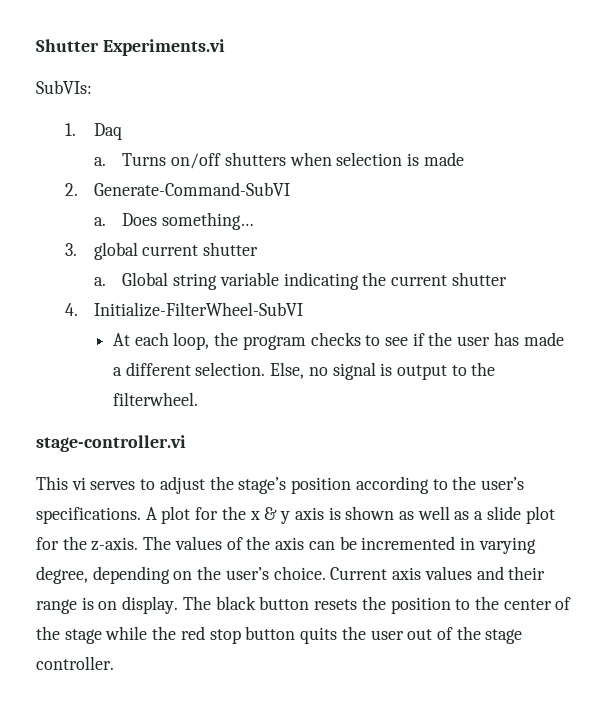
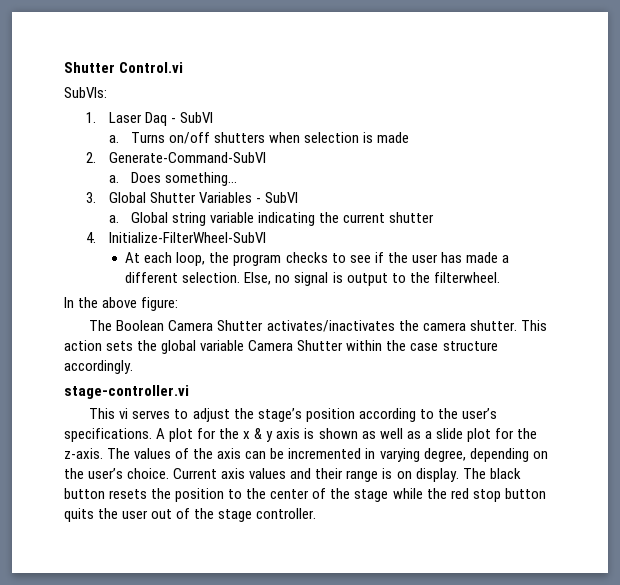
[36,39,225,56] Shutter Experiments.vi -> [64,62,184,73] Shutter Control.vi
(76, 129) none -> [108,112,142,123] Laser
(122, 131) none -> [170,112,213,123] - SubVI
[93,242,259,260] global current shutter -> [108,192,298,203] Global Shutter Variables - SubVI
(198, 399) none -> [64,297,179,311] [89,320,547,332] [64,340,498,354] [64,360,133,374] // In the above figure: // The Boolean Camera Shutter activates/inactivates the camera shutter. This action sets the global variable Camera Shutter within the case structure accordingly.

